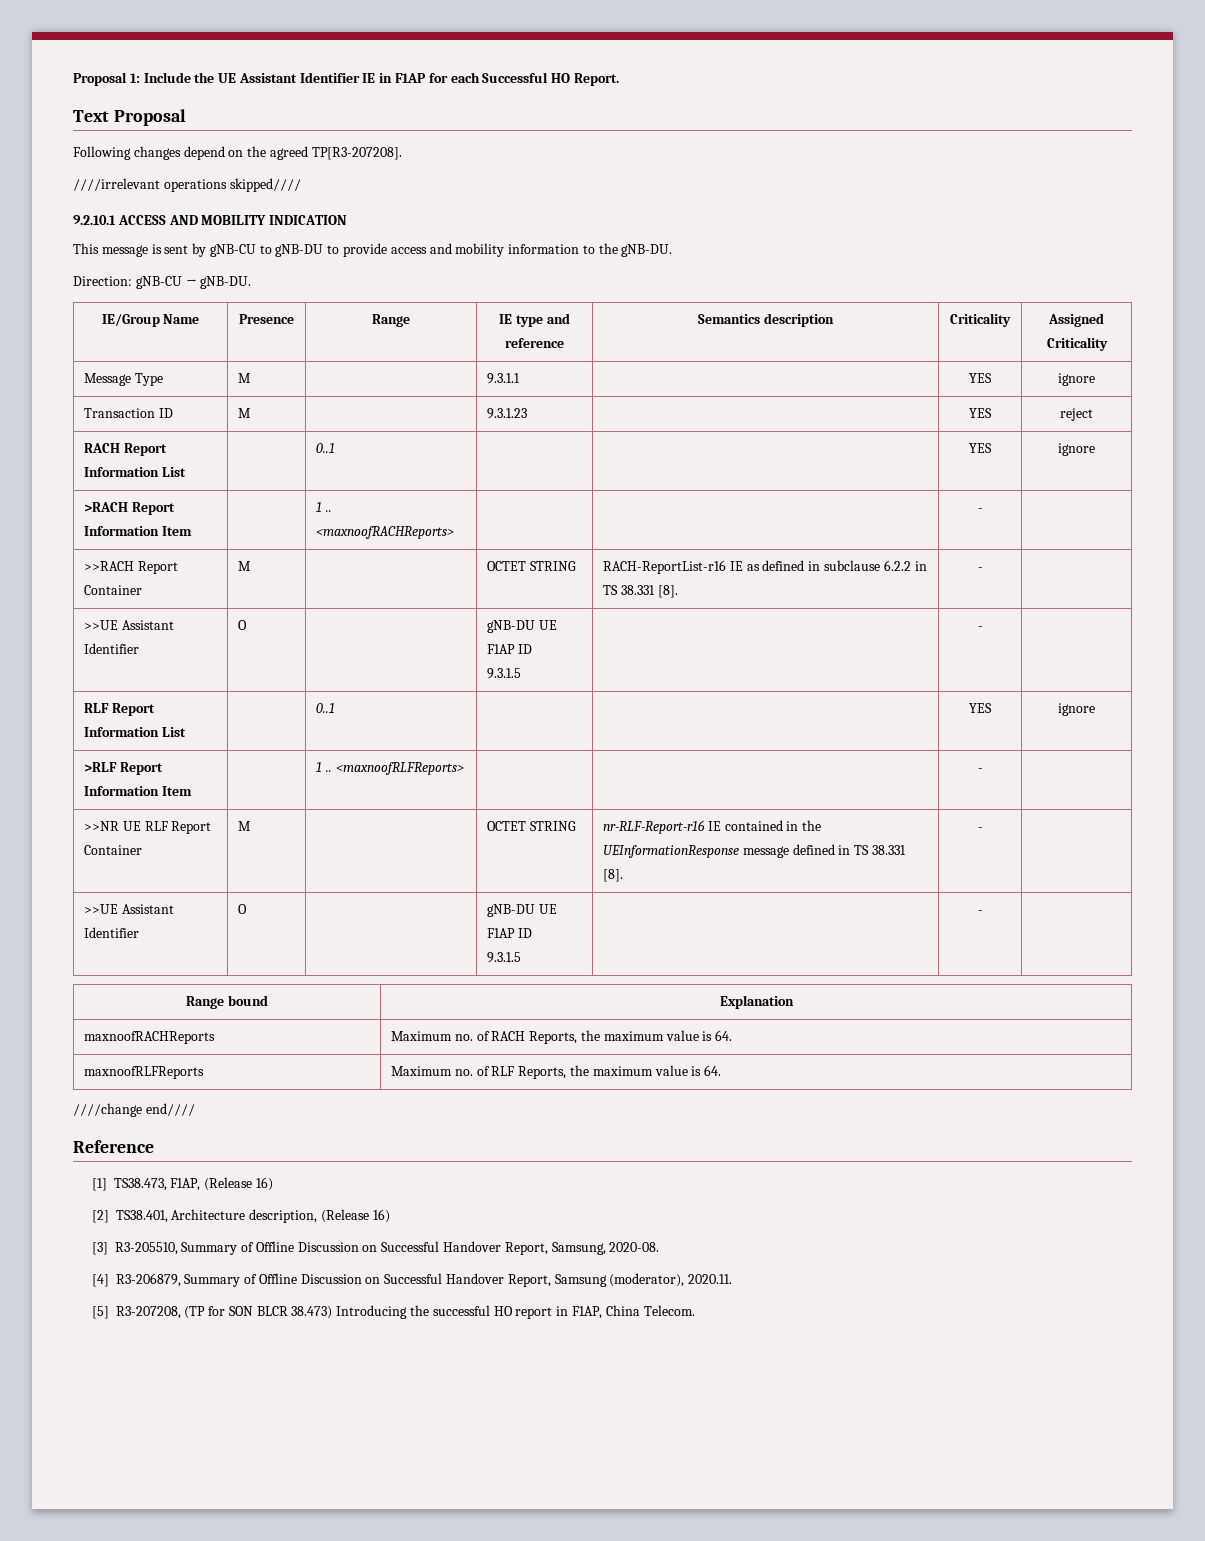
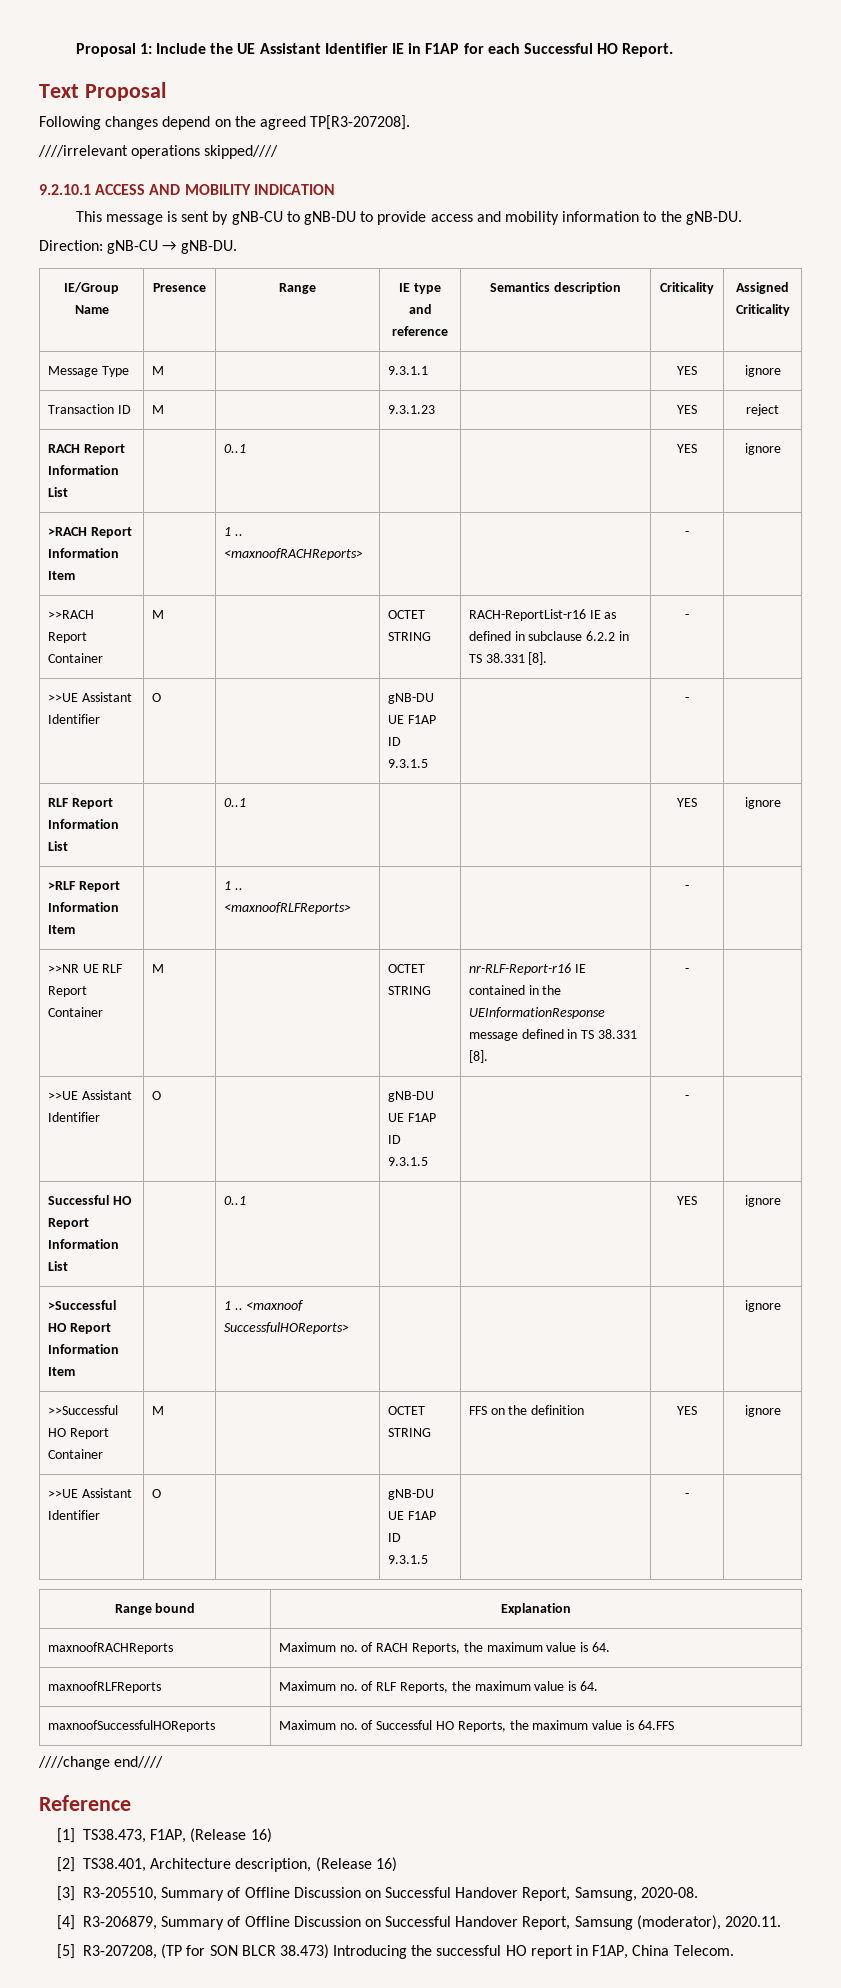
(983, 912) none -> [47,1195,132,1205] [47,1218,89,1229] [47,1239,119,1249] [47,1261,68,1271] [223,1196,246,1205] [677,1196,697,1205] [744,1195,781,1207] [47,1300,116,1310] [47,1323,111,1334] [47,1344,119,1354] [47,1367,75,1376] [223,1300,304,1311] [223,1322,349,1334] [744,1300,781,1312] [47,1405,118,1415] [47,1428,109,1439] [47,1449,103,1459] [151,1406,164,1415] [387,1406,425,1415] [387,1428,431,1437] [468,1405,585,1415] [677,1406,697,1415] [744,1405,781,1417] [47,1488,132,1498] [47,1510,100,1520] [151,1489,161,1498] [387,1489,434,1500] [387,1511,436,1520] [387,1533,401,1542] [387,1555,428,1564] [685,1493,689,1498] // Successful HO Report Information List | | 0..1 | | | YES | ignore // >Successful HO Report Information Item | | 1 .. <maxnoof SuccessfulHOReports> | | | | ignore // >>Successful HO Report Container | M | | OCTET STRING | FFS on the definition | YES | ignore // >>UE Assistant Identifier | O | | gNB-DU UE F1AP ID // 9.3.1.5 | | - |
(722, 1070) none -> [47,1720,215,1732] [278,1720,674,1732] // maxnoofSuccessfulHOReports | Maximum no. of Successful HO Reports, the maximum value is 64.FFS

